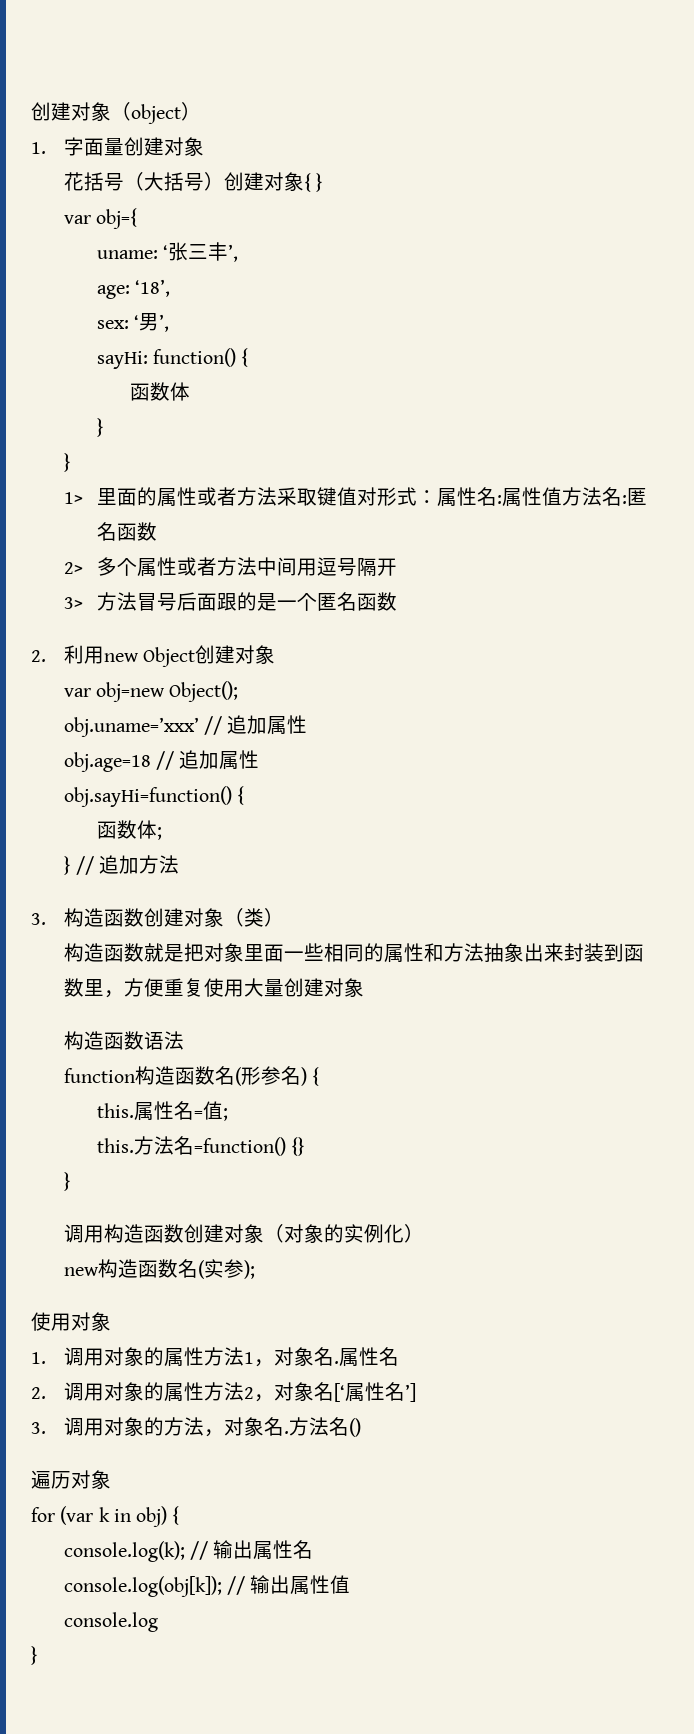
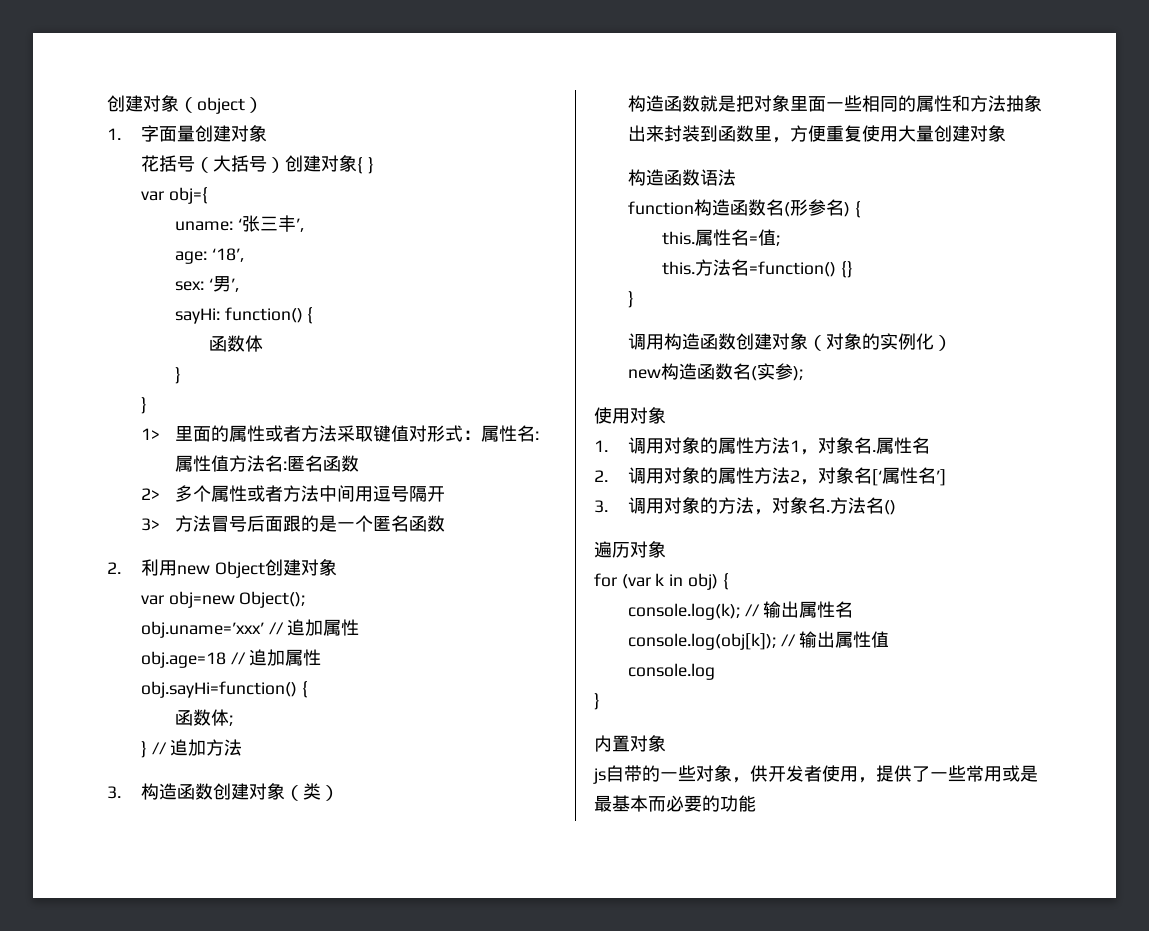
(38, 1655) none -> [594,735,666,752] [593,765,1038,784] [594,795,756,812] // 内置对象 // js自带的一些对象，供开发者使用，提供了一些常用或是最基本而必要的功能

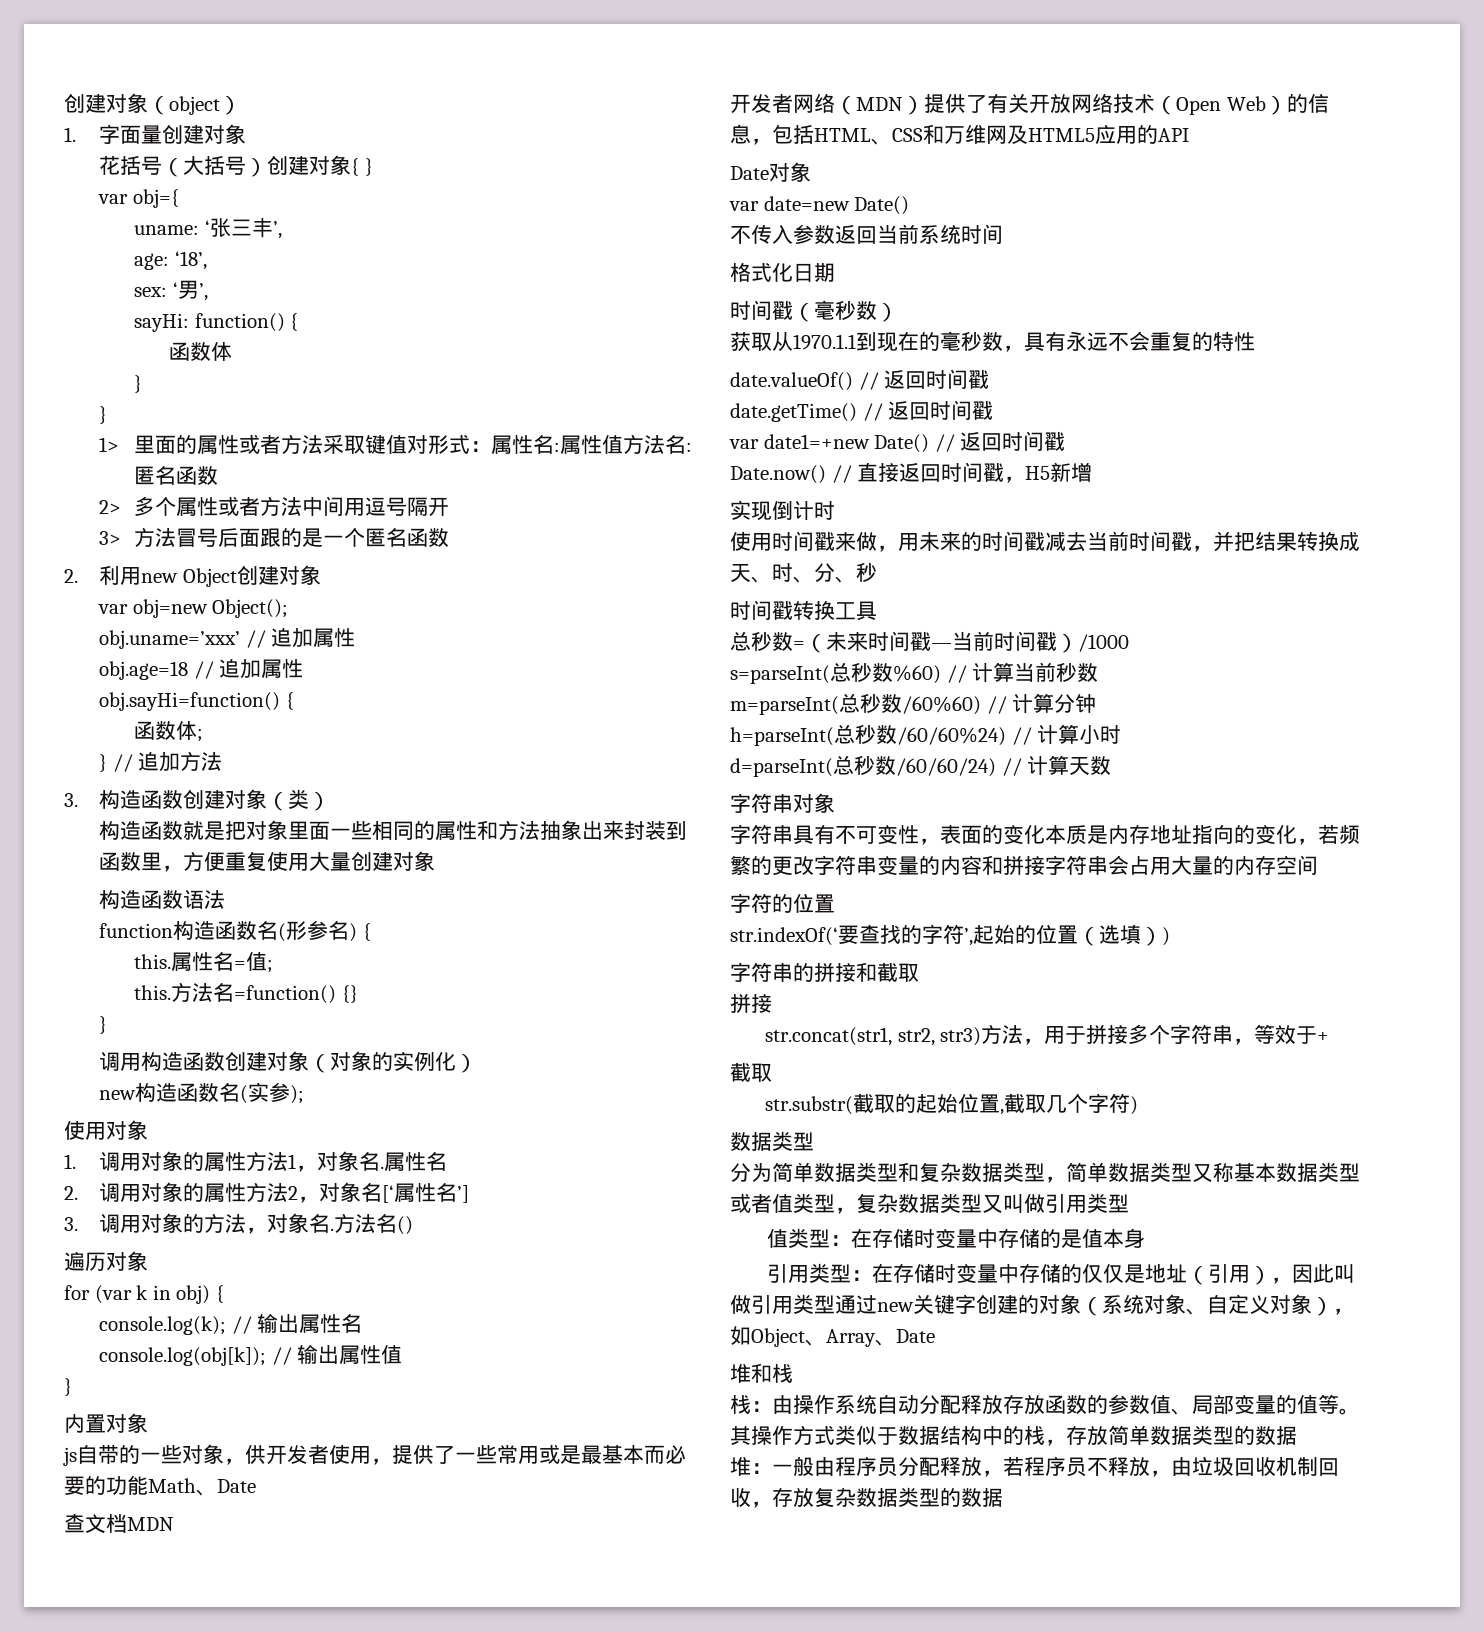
[627,663,715,680] // console.log -> (403, 1354) none
(756, 803) none -> [148,1478,256,1496] [64,1513,174,1534] [730,93,1329,115] [730,124,1189,145] [730,162,811,182] [729,196,910,215] [730,224,1003,244] [730,262,835,282] [730,300,898,322] [730,331,1255,352] [730,369,990,391] [730,400,994,422] [729,431,1066,453] [730,462,1093,484] [730,500,835,521] [730,531,1360,552] [730,562,877,583] [730,600,877,621] [730,631,1129,653] [730,662,1099,684] [730,693,1097,715] [730,724,1122,746] [730,755,1112,777] [730,793,835,813] [730,824,1360,845] [730,855,1318,876] [730,893,835,913] [730,924,1170,946] [730,962,919,982] [730,994,772,1013] [764,1024,1330,1046] [730,1062,772,1082] [764,1093,1138,1115] [730,1131,814,1151] [730,1162,1360,1183] [730,1193,1129,1214] [766,1228,1145,1249] [766,1263,1355,1285] [730,1294,1354,1316] [730,1326,935,1347] [730,1363,793,1383] [730,1394,1360,1415] [730,1425,1297,1446] [730,1456,1339,1477] [730,1487,1003,1508] Math、Date // 查文档MDN // 开发者网络（MDN）提供了有关开放网络技术（Open Web）的信息，包括HTML、CSS和万维网及HTML5应用的API // Date对象 // var date=new Date() // 不传入参数返回当前系统时间 // 格式化日期 // 时间戳（毫秒数） // 获取从1970.1.1到现在的毫秒数，具有永远不会重复的特性 // date.valueOf() // 返回时间戳 // date.getTime() // 返回时间戳 // var date1=+new Date() // 返回时间戳 // Date.now() // 直接返回时间戳，H5新增 // 实现倒计时 // 使用时间戳来做，用未来的时间戳减去当前时间戳，并把结果转换成天、时、分、秒 // 时间戳转换工具 // 总秒数=（未来时间戳—当前时间戳）/1000 // s=parseInt(总秒数%60) // 计算当前秒数 // m=parseInt(总秒数/60%60) // 计算分钟 // h=parseInt(总秒数/60/60%24) // 计算小时 // d=parseInt(总秒数/60/60/24) // 计算天数 // 字符串对象 // 字符串具有不可变性，表面的变化本质是内存地址指向的变化，若频繁的更改字符串变量的内容和拼接字符串会占用大量的内存空间 // 字符的位置 // str.indexOf(‘要查找的字符’,起始的位置（选填）) // 字符串的拼接和截取 // 拼接 // str.concat(str1, str2, str3)方法，用于拼接多个字符串，等效于+ // 截取 // str.substr(截取的起始位置,截取几个字符) // 数据类型 // 分为简单数据类型和复杂数据类型，简单数据类型又称基本数据类型或者值类型，复杂数据类型又叫做引用类型 // 值类型：在存储时变量中存储的是值本身 // 引用类型：在存储时变量中存储的仅仅是地址（引用），因此叫做引用类型通过new关键字创建的对象（系统对象、自定义对象），如Object、Array、Date // 堆和栈 // 栈：由操作系统自动分配释放存放函数的参数值、局部变量的值等。其操作方式类似于数据结构中的栈，存放简单数据类型的数据 // 堆：一般由程序员分配释放，若程序员不释放，由垃圾回收机制回收，存放复杂数据类型的数据

